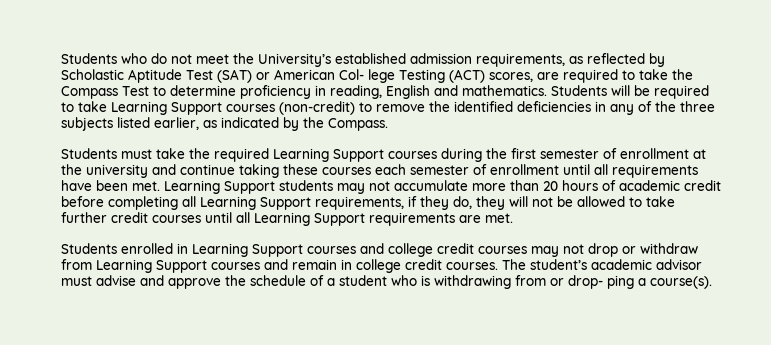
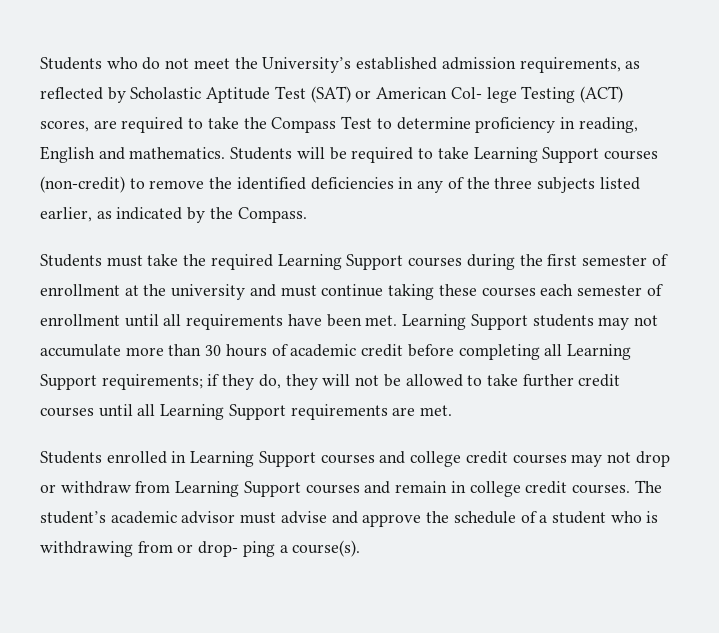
(176, 169) none -> [280,285,317,297] must
[543,181,558,191] 20 -> [205,345,222,356] 30
[315,196,404,210] requirements, -> [101,374,203,390] requirements;

